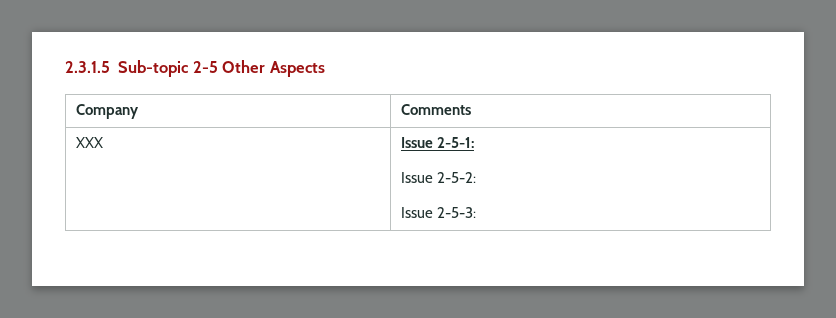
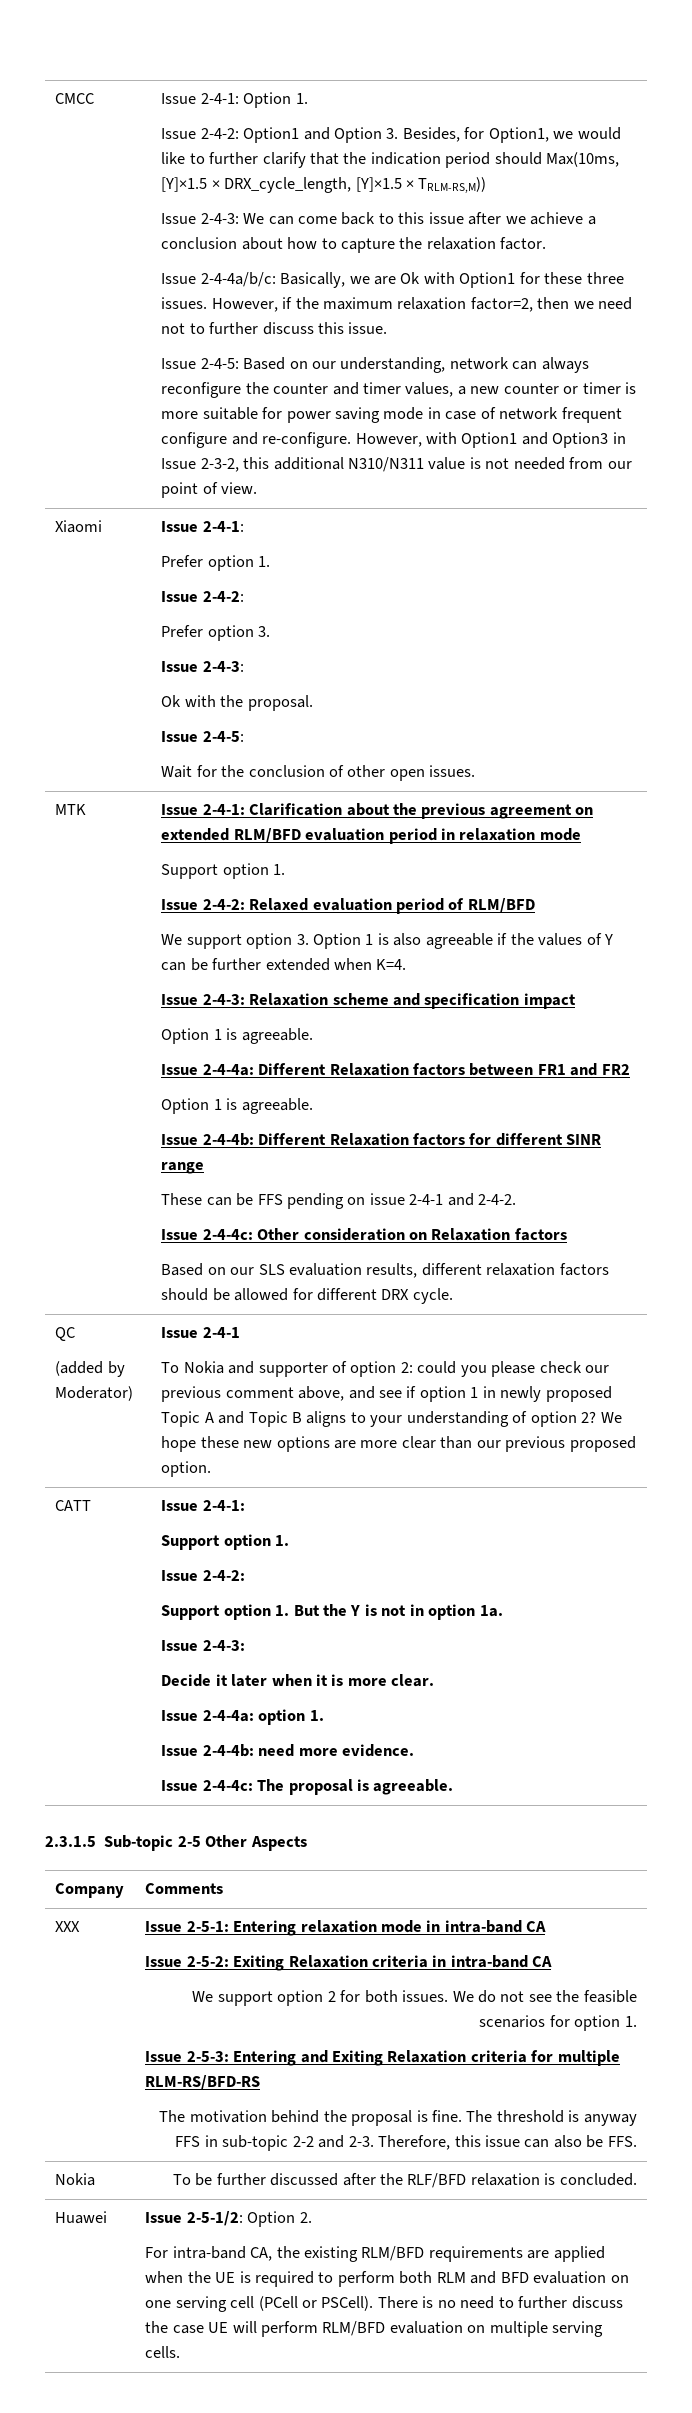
(65, 67) none -> [55,93,95,104] [161,92,308,108] [161,127,621,143] [161,152,620,168] [161,177,487,193] [161,212,596,225] [161,237,547,253] [161,272,624,288] [161,297,633,312] [161,322,388,335] [161,357,589,373] [161,382,637,398] [161,407,622,423] [161,432,626,448] [161,457,632,472] [161,482,258,498] [55,520,103,533] [161,521,244,532] [161,555,271,571] [161,591,244,602] [161,625,271,641] [161,661,244,672] [161,695,313,711] [161,731,244,742] [161,765,476,781] [55,804,87,815] [161,803,594,819] [161,828,581,844] [161,863,286,879] [161,898,535,914] [161,933,614,949] [161,958,407,971] [161,993,576,1009] [161,1028,313,1044] [161,1063,630,1076] [161,1098,313,1114] [161,1133,602,1146] [161,1162,205,1174] [161,1193,517,1209] [161,1228,567,1241] [161,1263,609,1278] [161,1288,453,1304] [55,1327,76,1341] [55,1361,125,1377] [55,1386,134,1401] [161,1327,240,1338] [161,1361,610,1377] [161,1386,612,1402] [161,1411,622,1427] [161,1436,636,1452] [161,1461,212,1477] [55,1500,92,1511] [161,1500,245,1511] [161,1534,290,1550] [161,1570,245,1581] [161,1604,503,1620] [161,1640,245,1651] [161,1674,435,1687] [161,1709,324,1725] [161,1744,414,1757] [161,1779,454,1795] CMCC | Issue 2-4-1: Option 1. // Issue 2-4-2: Option1 and Option 3. Besides, for Option1, we would like to further clarify that the indication period should Max(10ms, [Y]×1.5 × DRX_cycle_length, [Y]×1.5 × TRLM-RS,M)) // Issue 2-4-3: We can come back to this issue after we achieve a conclusion about how to capture the relaxation factor. // Issue 2-4-4a/b/c: Basically, we are Ok with Option1 for these three issues. However, if the maximum relaxation factor=2, then we need not to further discuss this issue. // Issue 2-4-5: Based on our understanding, network can always reconfigure the counter and timer values, a new counter or timer is more suitable for power saving mode in case of network frequent configure and re-configure. However, with Option1 and Option3 in Issue 2-3-2, this additional N310/N311 value is not needed from our point of view. // Xiaomi | Issue 2-4-1: // Prefer option 1. // Issue 2-4-2: // Prefer option 3. // Issue 2-4-3: // Ok with the proposal. // Issue 2-4-5: // Wait for the conclusion of other open issues. // MTK | Issue 2-4-1: Clarification about the previous agreement on extended RLM/BFD evaluation period in relaxation mode // Support option 1. // Issue 2-4-2: Relaxed evaluation period of RLM/BFD // We support option 3. Option 1 is also agreeable if the values of Y can be further extended when K=4. // Issue 2-4-3: Relaxation scheme and specification impact // Option 1 is agreeable. // Issue 2-4-4a: Different Relaxation factors between FR1 and FR2 // Option 1 is agreeable. // Issue 2-4-4b: Different Relaxation factors for different SINR range // These can be FFS pending on issue 2-4-1 and 2-4-2. // Issue 2-4-4c: Other consideration on Relaxation factors // Based on our SLS evaluation results, different relaxation factors should be allowed for different DRX cycle. // QC // (added by Moderator) | Issue 2-4-1 // To Nokia and supporter of option 2: could you please check our previous comment above, and see if option 1 in newly proposed Topic A and Topic B aligns to your understanding of option 2? We hope these new options are more clear than our previous proposed option. // CATT | Issue 2-4-1: // Support option 1. // Issue 2-4-2: // Support option 1. But the Y is not in option 1a. // Issue 2-4-3: // Decide it later when it is more clear. // Issue 2-4-4a: option 1. // Issue 2-4-4b: need more evidence. // Issue 2-4-4c: The proposal is agreeable. //
[401,172,477,183] [401,207,477,218] // Issue 2-5-2: // Issue 2-5-3: -> [233,1920,547,1936] [145,1955,553,1971] [192,1990,637,2006] [479,2015,637,2031] [145,2050,620,2066] [145,2075,261,2090] [159,2110,637,2126] [175,2135,637,2151] [55,2173,96,2186] [172,2173,637,2188] [55,2211,108,2224] [145,2211,312,2227] [145,2246,605,2262] [145,2271,629,2287] [145,2296,623,2312] [145,2321,604,2337] [145,2346,181,2358] Entering relaxation mode in intra-band CA // Issue 2-5-2: Exiting Relaxation criteria in intra-band CA // We support option 2 for both issues. We do not see the feasible scenarios for option 1. // Issue 2-5-3: Entering and Exiting Relaxation criteria for multiple RLM-RS/BFD-RS // The motivation behind the proposal is fine. The threshold is anyway FFS in sub-topic 2-2 and 2-3. Therefore, this issue can also be FFS. // Nokia | To be further discussed after the RLF/BFD relaxation is concluded. // Huawei | Issue 2-5-1/2: Option 2. // For intra-band CA, the existing RLM/BFD requirements are applied when the UE is required to perform both RLM and BFD evaluation on one serving cell (PCell or PSCell). There is no need to further discuss the case UE will perform RLM/BFD evaluation on multiple serving cells.

